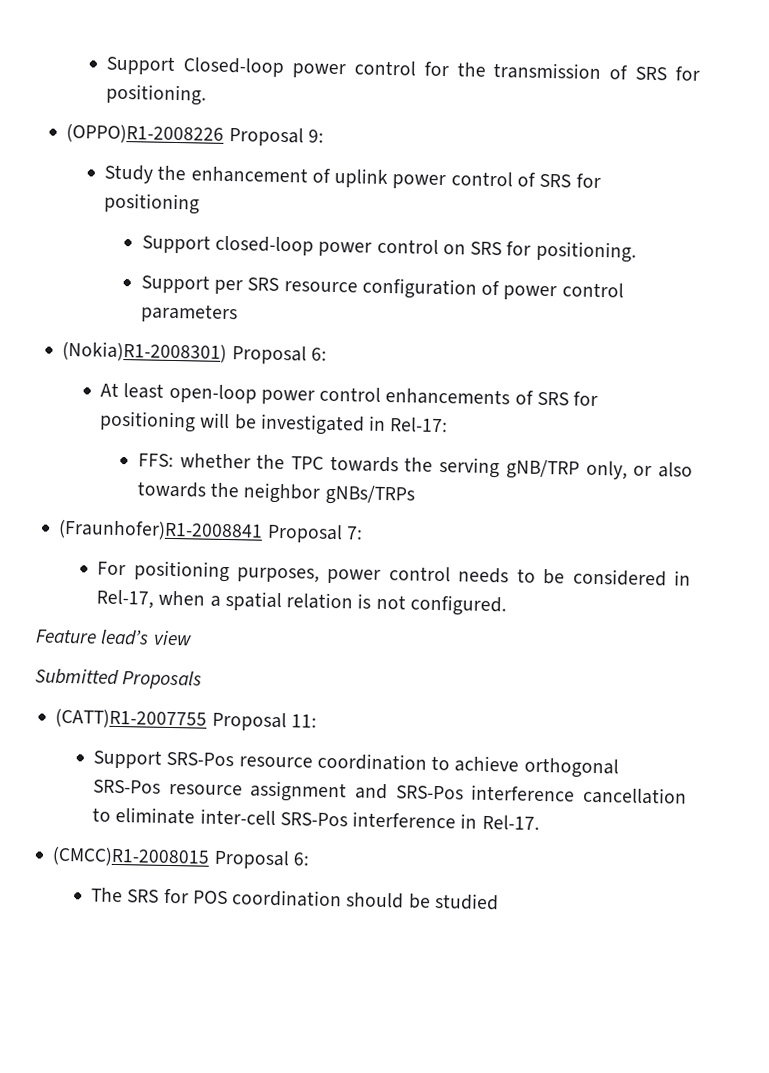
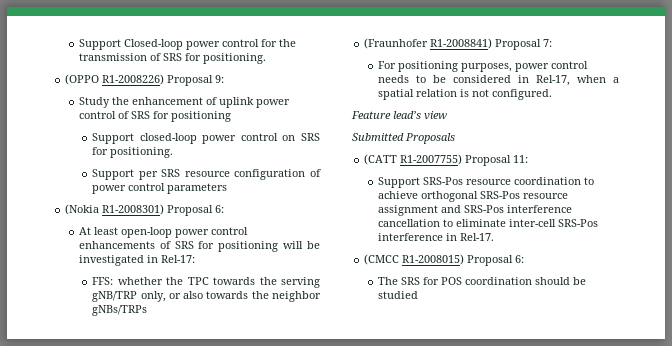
[66,123,225,145] (OPPO)R1-2008226 -> [65,74,165,85] (OPPO R1-2008226)
[62,340,228,364] (Nokia)R1-2008301) -> [65,204,165,215] (Nokia R1-2008301)
[58,519,264,542] (Fraunhofer)R1-2008841 -> [364,38,493,49] (Fraunhofer R1-2008841)
[55,708,208,730] (CATT)R1-2007755 -> [364,154,463,165] (CATT R1-2007755)
[52,846,211,868] (CMCC)R1-2008015 -> [364,254,465,265] (CMCC R1-2008015)

